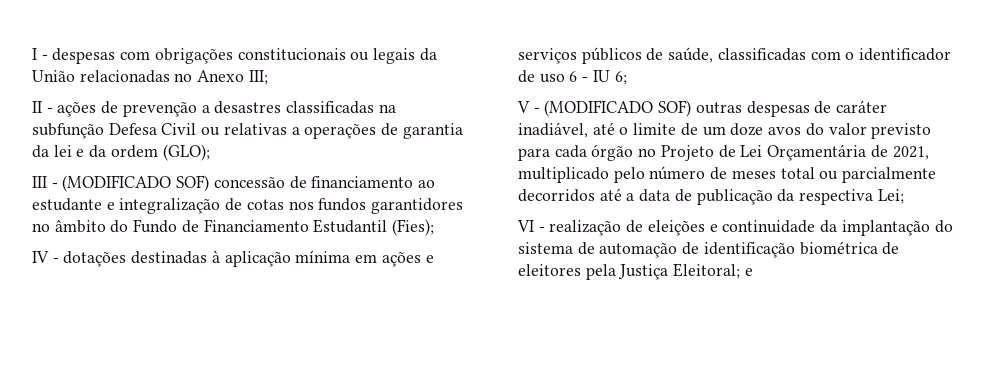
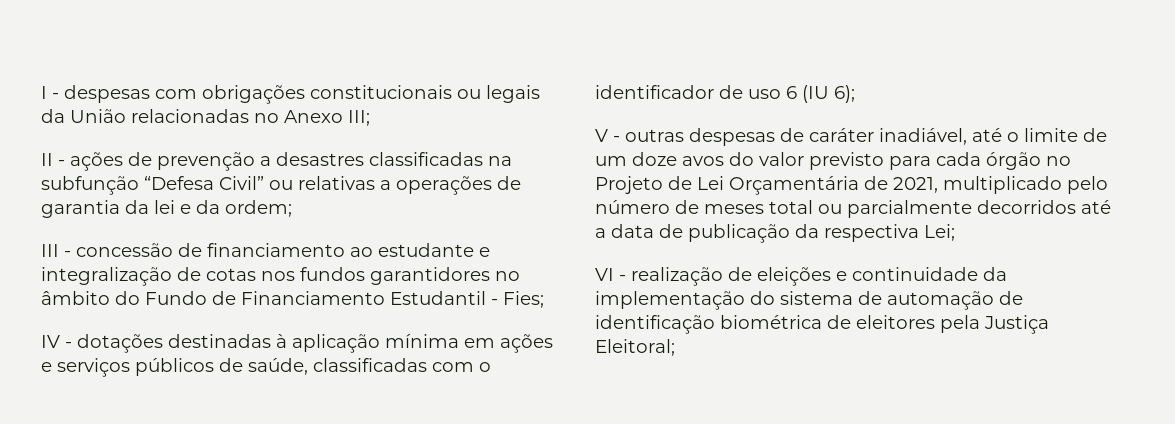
[108,123,197,135] Defesa Civil -> [144,176,264,190] “Defesa Civil”
[110,144,210,161] ordem (GLO); -> [225,200,292,217] ordem;
[62,175,210,192] (MODIFICADO SOF) -> (71, 254) none
[392,219,435,236] (Fies); -> [491,291,544,308] - Fies;
[582,70,627,85] - IU 6; -> [802,85,855,103] (IU 6);
[544,100,692,117] (MODIFICADO SOF) -> (620, 139) none
[841,220,930,236] implantação -> [595,291,745,310] implementação
[744,268,753,276] e -> (675, 347) none

